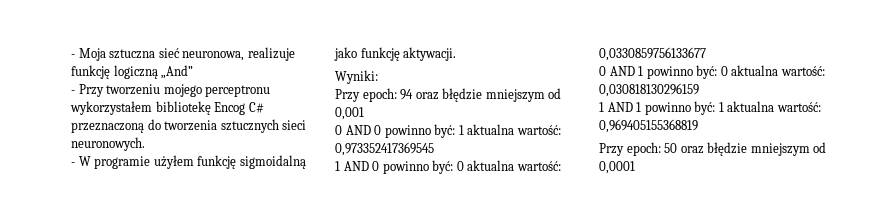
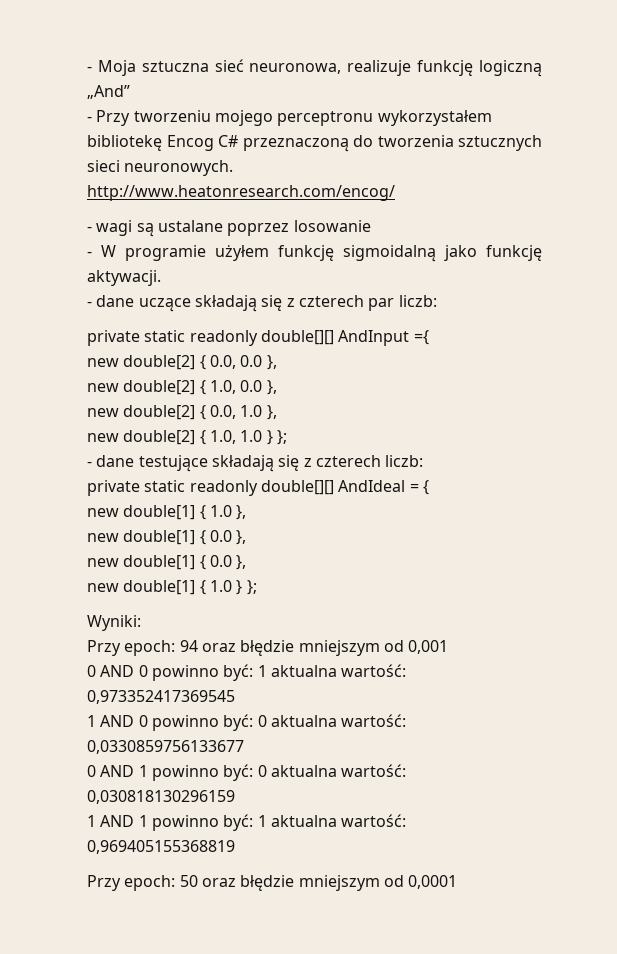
(145, 144) none -> [87,185,395,201] [87,220,371,237] http://www.heatonresearch.com/encog/ // - wagi są ustalane poprzez losowanie
(457, 54) none -> [87,295,437,312] [87,330,429,346] [87,355,277,370] [87,380,277,395] [87,405,277,420] [87,430,287,445] [87,455,424,472] [87,480,429,496] [87,505,247,520] [87,530,247,545] [87,555,247,570] [87,580,257,595] // - dane uczące składają się z czterech par liczb: // private static readonly double[][] AndInput ={ // new double[2] { 0.0, 0.0 }, // new double[2] { 1.0, 0.0 }, // new double[2] { 0.0, 1.0 }, // new double[2] { 1.0, 1.0 } }; // - dane testujące składają się z czterech liczb: // private static readonly double[][] AndIdeal = { // new double[1] { 1.0 }, // new double[1] { 0.0 }, // new double[1] { 0.0 }, // new double[1] { 1.0 } };

